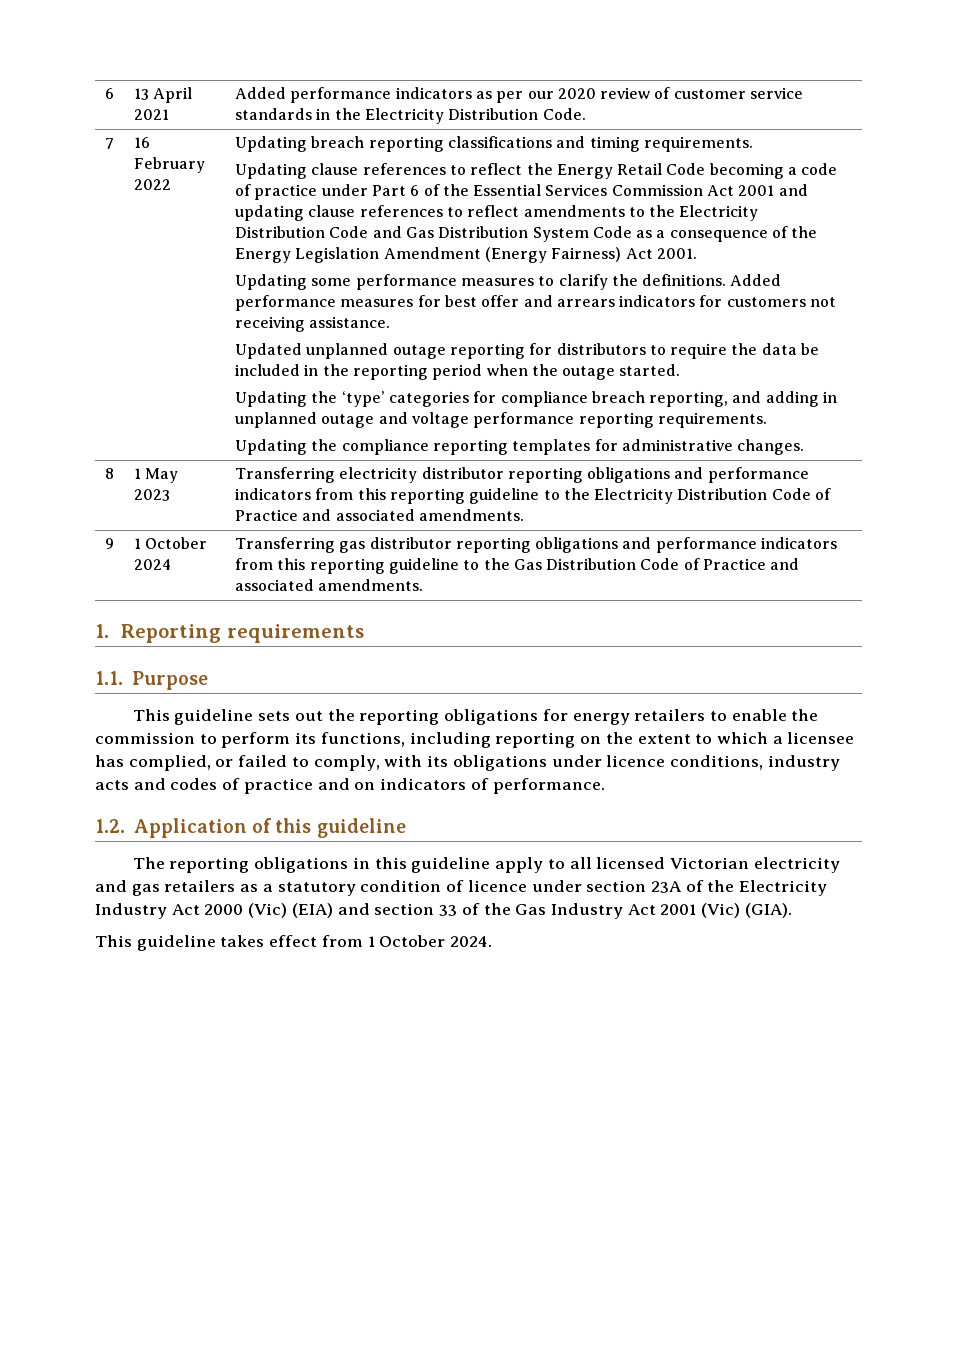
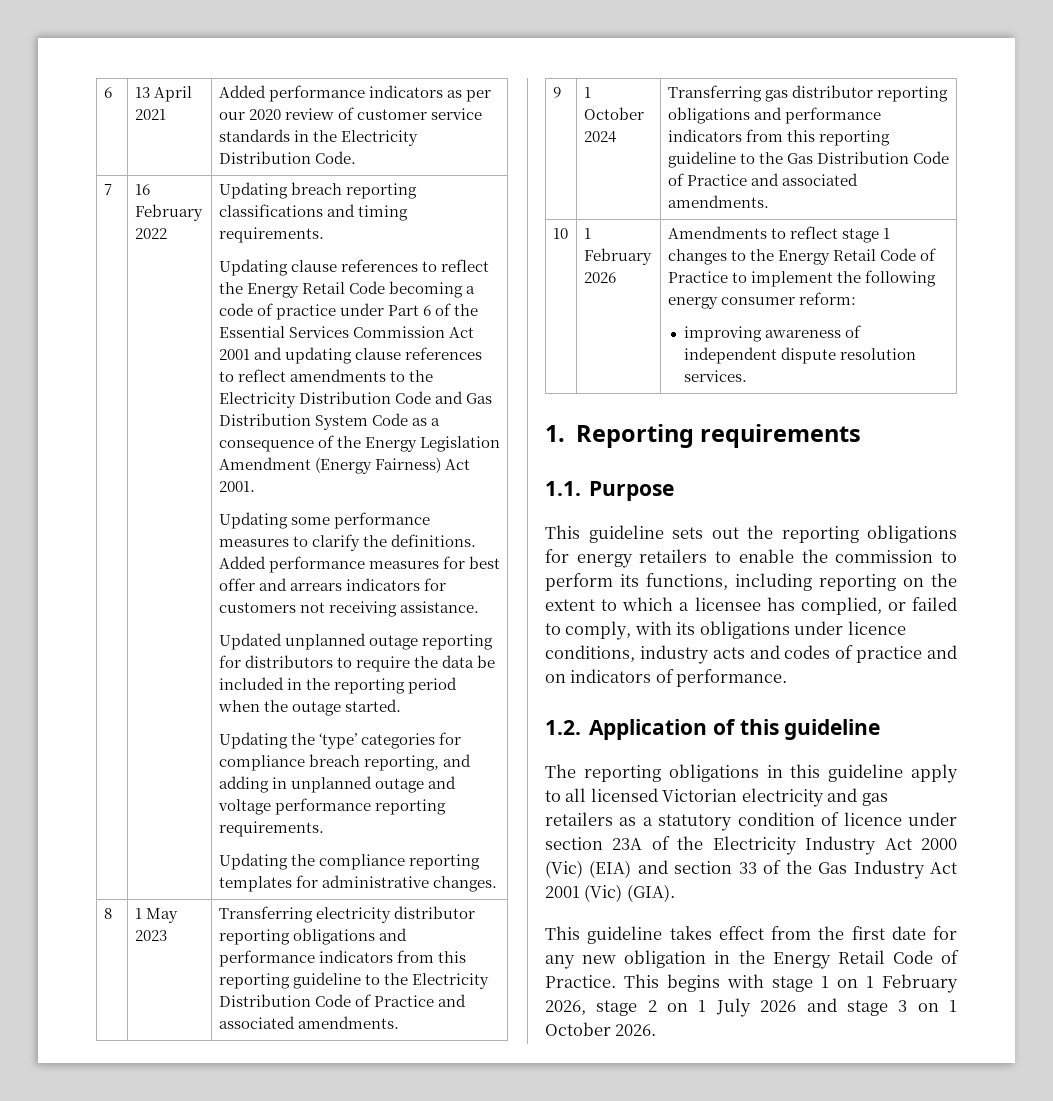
(424, 585) none -> [552,228,568,239] [583,228,591,239] [583,248,652,265] [583,272,616,283] [667,226,890,243] [667,248,936,265] [667,270,936,287] [667,292,856,309] [684,325,862,342] [684,347,917,364] [684,370,748,382] // 10 | 1 February 2026 | Amendments to reflect stage 1 changes to the Energy Retail Code of Practice to implement the following energy consumer reform: // improving awareness of independent dispute resolution services.
[367,935,493,947] 1 October 2024. -> [818,926,957,940] [545,950,959,969] [545,974,958,993] [545,998,957,1017] [545,1022,657,1036] the first date for any new obligation in the Energy Retail Code of Practice. This begins with stage 1 on 1 February 2026, stage 2 on 1 July 2026 and stage 3 on 1 October 2026.

